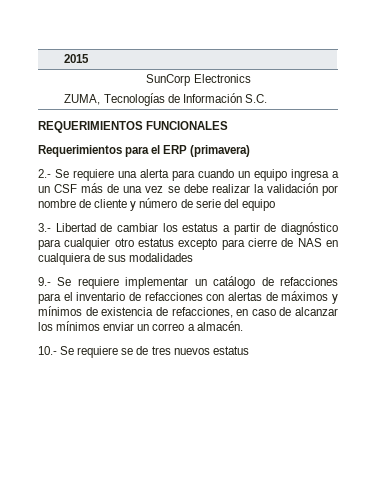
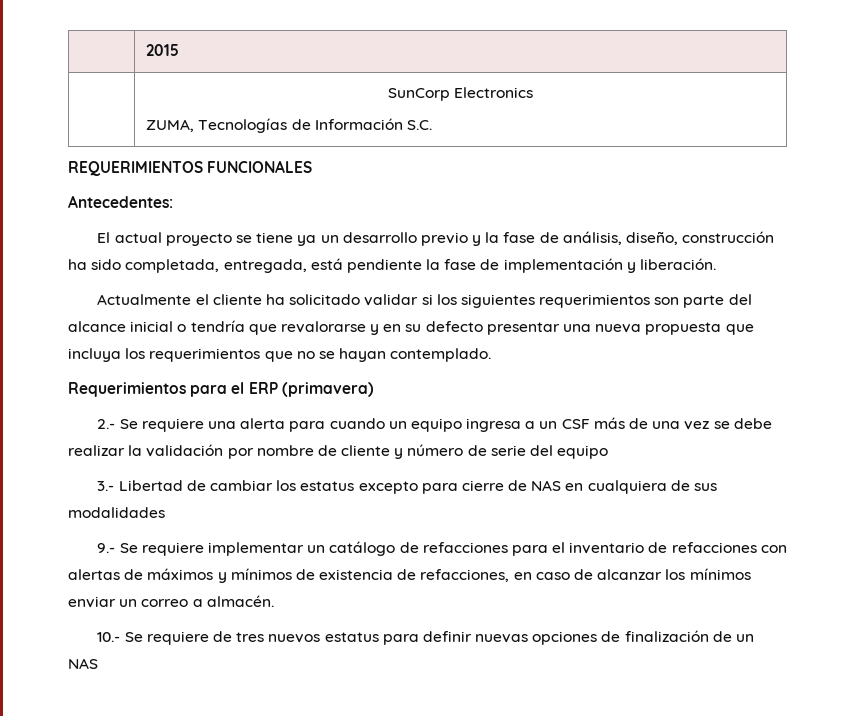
(229, 125) none -> [68,195,173,208] [97,231,775,246] [68,258,717,273] [97,294,752,308] [68,320,754,335] [68,348,492,362] // Antecedentes: // El actual proyecto se tiene ya un desarrollo previo y la fase de análisis, diseño, construcción ha sido completada, entregada, está pendiente la fase de implementación y liberación. // Actualmente el cliente ha solicitado validar si los siguientes requerimientos son parte del alcance inicial o tendría que revalorarse y en su defecto presentar una nueva propuesta que incluya los requerimientos que no se hayan contemplado.
[223,222,338,235] [38,238,174,250] a partir de diagnóstico para cualquier otro estatus -> (355, 486) none
[121,348,134,355] se -> (209, 638) none
(249, 350) none -> [382,630,754,645] [68,658,98,669] para definir nuevas opciones de finalización de un NAS

